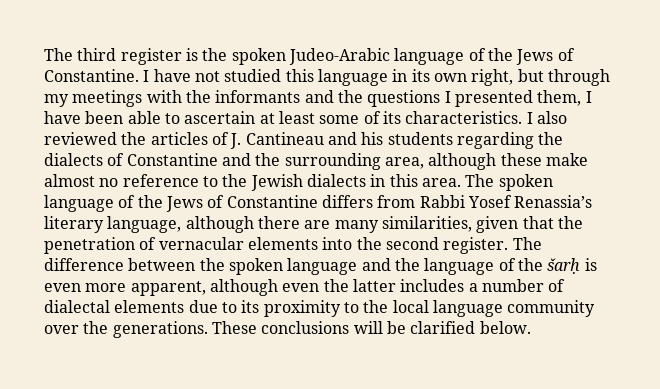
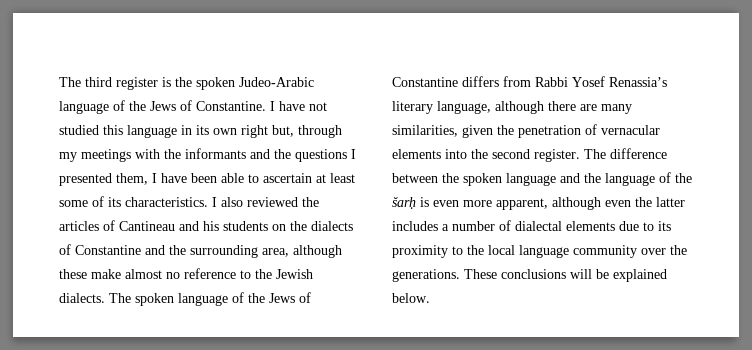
[471,69,544,86] right, but -> [241,125,294,138] right but,
[230,133,242,149] J. -> (115, 225) none
[456,132,534,149] regarding -> [272,224,286,231] on
[306,174,461,187] dialects in this area. -> [59,293,105,303] dialects.
[522,216,554,229] that -> (493, 131) none
[410,321,476,334] clarified -> [613,269,667,282] explained

